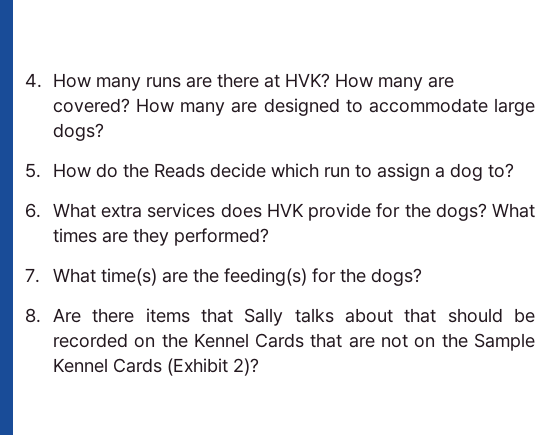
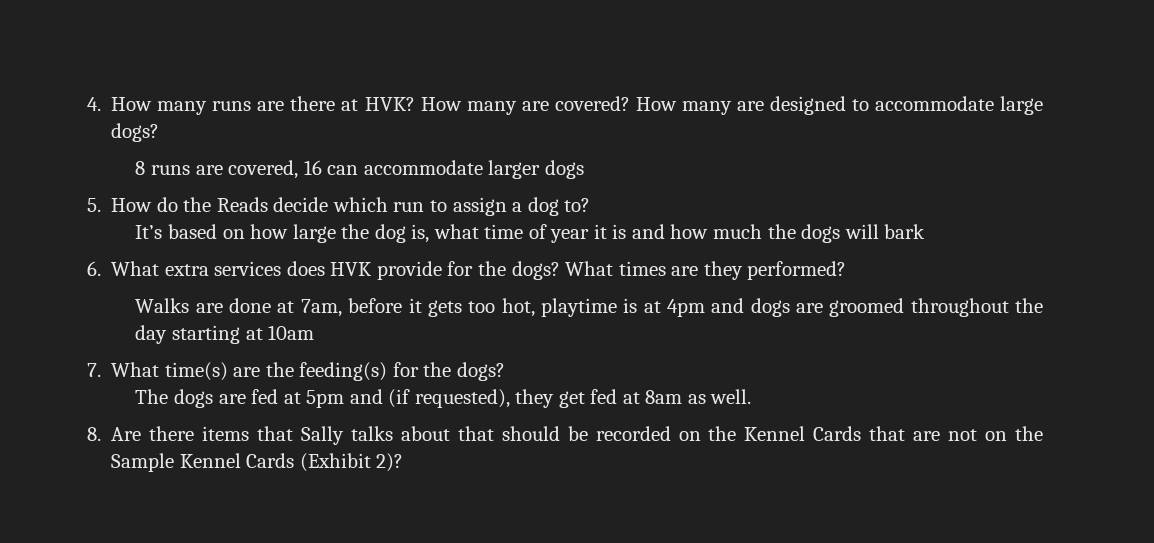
(104, 132) none -> [135,160,584,179] // 8 runs are covered, 16 can accommodate larger dogs
(514, 170) none -> [135,224,926,243] // It’s based on how large the dog is, what time of year it is and how much the dogs will bark
(269, 237) none -> [135,298,1043,317] [135,325,315,344] // Walks are done at 7am, before it gets too hot, playtime is at 4pm and dogs are groomed throughout the day starting at 10am
(422, 277) none -> [135,389,752,408] // The dogs are fed at 5pm and (if requested), they get fed at 8am as well.

